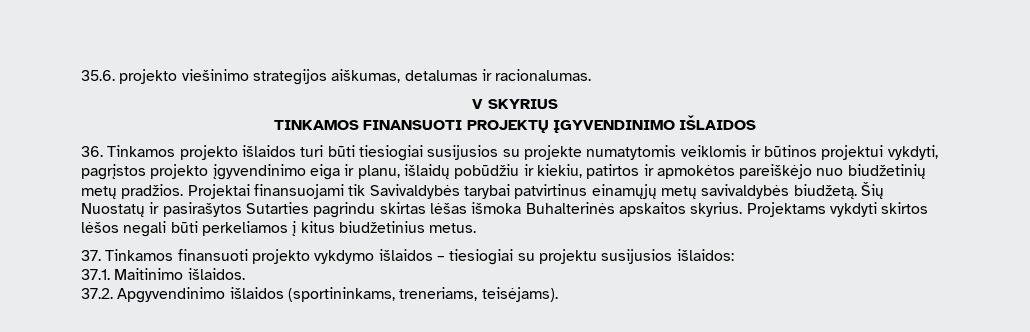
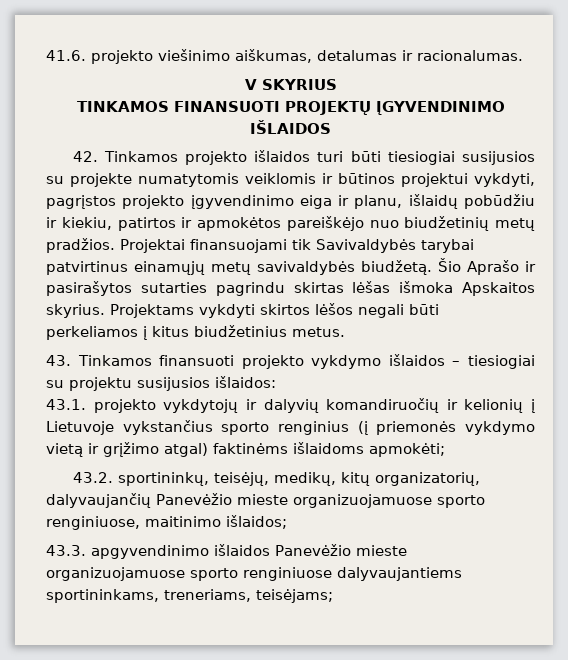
[81,70,115,81] 35.6. -> [46,50,86,61] 41.6.
[252,69,327,85] strategijos -> (230, 55) none
[81,146,103,157] 36. -> [72,151,98,162] 42.
[860,182,884,199] [81,203,145,217] Šių Nuostatų -> [438,258,519,275] Šio Aprašo
[245,202,309,214] Sutarties -> [140,282,207,293] sutarties
[525,202,686,217] Buhalterinės apskaitos -> [461,282,535,296] Apskaitos
[81,250,101,261] 37. -> [46,355,71,366] 43.
[81,268,245,280] [81,287,558,303] 37.1. Maitinimo išlaidos. // 37.2. Apgyvendinimo išlaidos (sportininkams, treneriams, teisėjams). -> [46,398,535,413] [46,420,535,435] [46,442,445,457] [72,472,480,486] [46,493,485,508] [46,515,287,530] [46,544,407,559] [46,567,462,581] [46,589,333,603] 43.1. projekto vykdytojų ir dalyvių komandiruočių ir kelionių į Lietuvoje vykstančius sporto renginius (į priemonės vykdymo vietą ir grįžimo atgal) faktinėms išlaidoms apmokėti; // 43.2. sportininkų, teisėjų, medikų, kitų organizatorių, dalyvaujančių Panevėžio mieste organizuojamuose sporto renginiuose, maitinimo išlaidos; // 43.3. apgyvendinimo išlaidos Panevėžio mieste organizuojamuose sporto renginiuose dalyvaujantiems sportininkams, treneriams, teisėjams;

